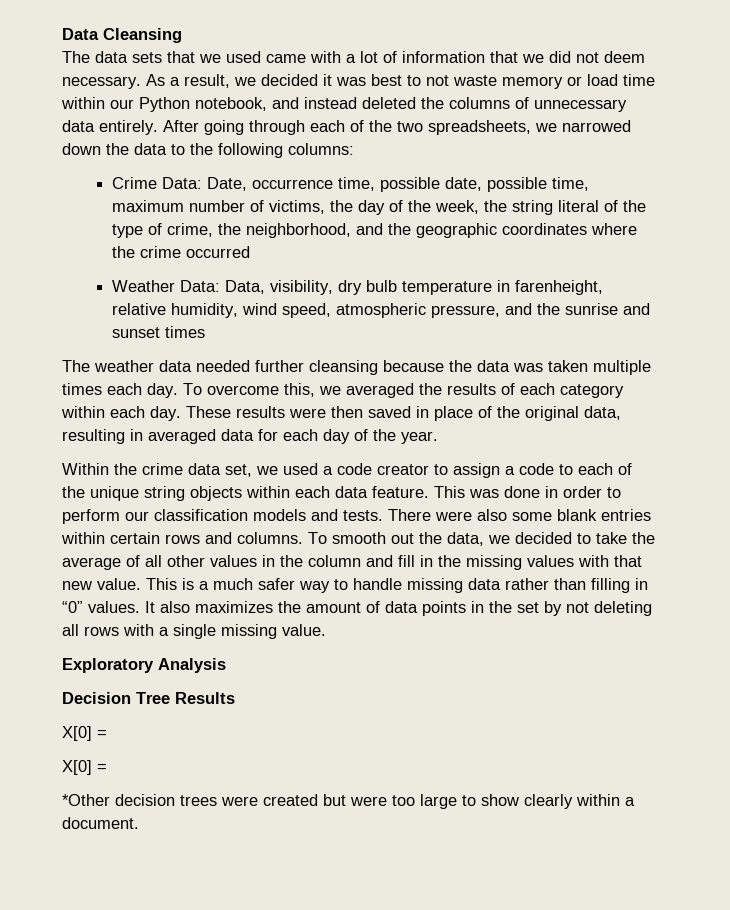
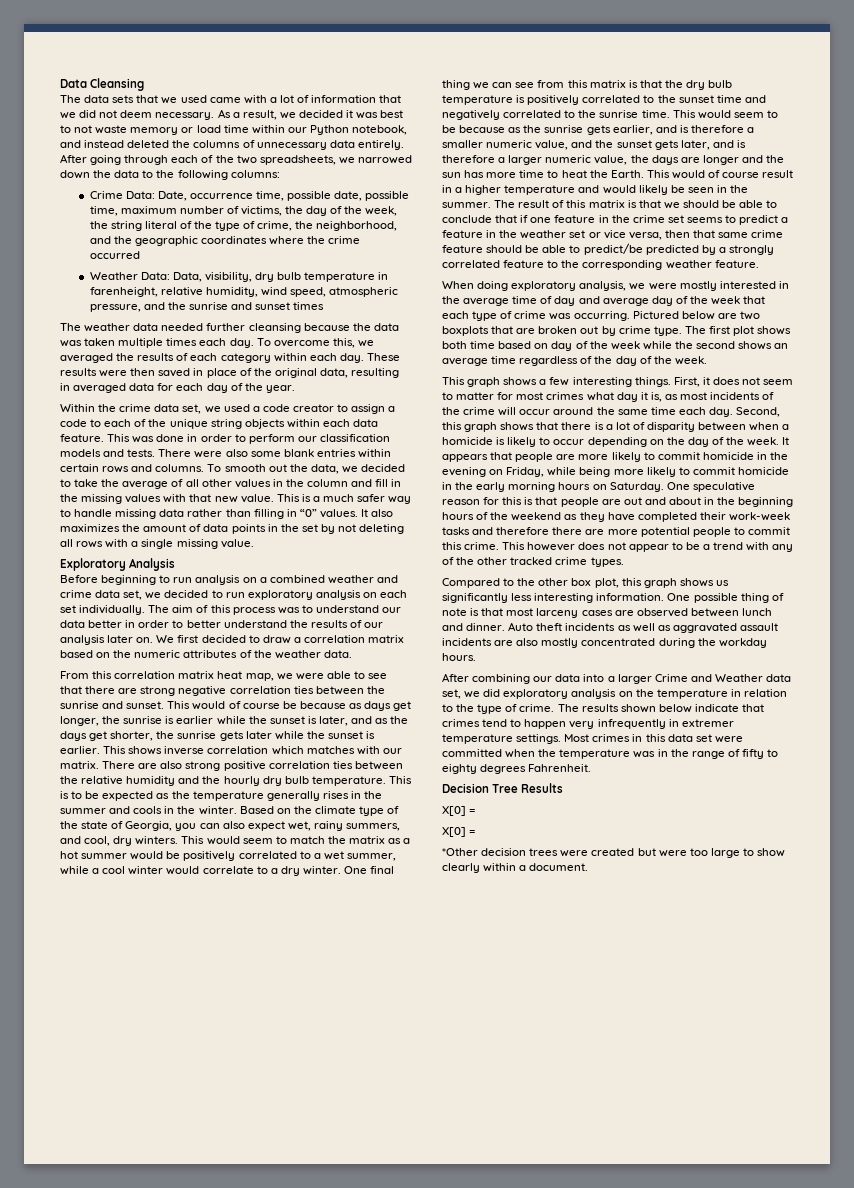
(226, 665) none -> [60,575,398,585] [60,590,408,600] [60,605,402,615] [60,620,384,628] [60,635,405,645] [60,650,352,659] [60,671,388,681] [60,686,385,696] [60,701,412,711] [60,716,409,726] [60,731,376,741] [60,746,402,755] [60,761,403,771] [60,776,412,786] [60,791,383,801] [60,806,400,816] [60,821,401,831] [60,836,411,846] [60,851,396,861] [60,866,395,876] [442,80,733,90] [442,95,766,105] [442,110,778,120] [442,125,755,135] [442,140,746,150] [442,155,785,165] [442,170,794,179] [442,185,749,195] [442,200,778,209] [442,215,789,225] [442,230,784,240] [442,243,774,255] [442,260,759,270] [442,281,789,291] [442,296,766,306] [442,311,760,321] [442,326,792,336] [442,341,789,351] [442,356,707,366] [442,377,794,387] [442,392,775,402] [442,407,781,417] [442,422,790,432] [442,437,790,447] [442,452,789,462] [442,467,789,477] [442,482,755,492] [442,497,794,507] [442,512,790,522] [442,527,790,537] [442,542,794,552] [442,557,624,567] [442,578,729,588] [442,593,784,603] [442,608,772,618] [442,622,778,633] [442,638,767,648] [442,653,476,661] [442,673,792,684] [442,689,787,699] [442,704,765,714] [442,719,734,729] [442,734,743,744] [442,749,779,759] [442,764,592,774] // Before beginning to run analysis on a combined weather and crime data set, we decided to run exploratory analysis on each set individually. The aim of this process was to understand our data better in order to better understand the results of our analysis later on. We first decided to draw a correlation matrix based on the numeric attributes of the weather data. // From this correlation matrix heat map, we were able to see that there are strong negative correlation ties between the sunrise and sunset. This would of course be because as days get longer, the sunrise is earlier while the sunset is later, and as the days get shorter, the sunrise gets later while the sunset is earlier. This shows inverse correlation which matches with our matrix. There are also strong positive correlation ties between the relative humidity and the hourly dry bulb temperature. This is to be expected as the temperature generally rises in the summer and cools in the winter. Based on the climate type of the state of Georgia, you can also expect wet, rainy summers, and cool, dry winters. This would seem to match the matrix as a hot summer would be positively correlated to a wet summer, while a cool winter would correlate to a dry winter. One final thing we can see from this matrix is that the dry bulb temperature is positively correlated to the sunset time and negatively correlated to the sunrise time. This would seem to be because as the sunrise gets earlier, and is therefore a smaller numeric value, and the sunset gets later, and is therefore a larger numeric value, the days are longer and the sun has more time to heat the Earth. This would of course result in a higher temperature and would likely be seen in the summer. The result of this matrix is that we should be able to conclude that if one feature in the crime set seems to predict a feature in the weather set or vice versa, then that same crime feature should be able to predict/be predicted by a strongly correlated feature to the corresponding weather feature. // When doing exploratory analysis, we were mostly interested in the average time of day and average day of the week that each type of crime was occurring. Pictured below are two boxplots that are broken out by crime type. The first plot shows both time based on day of the week while the second shows an average time regardless of the day of the week. // This graph shows a few interesting things. First, it does not seem to matter for most crimes what day it is, as most incidents of the crime will occur around the same time each day. Second, this graph shows that there is a lot of disparity between when a homicide is likely to occur depending on the day of the week. It appears that people are more likely to commit homicide in the evening on Friday, while being more likely to commit homicide in the early morning hours on Saturday. One speculative reason for this is that people are out and about in the beginning hours of the weekend as they have completed their work-week tasks and therefore there are more potential people to commit this crime. This however does not appear to be a trend with any of the other tracked crime types. // Compared to the other box plot, this graph shows us significantly less interesting information. One possible thing of note is that most larceny cases are observed between lunch and dinner. Auto theft incidents as well as aggravated assault incidents are also mostly concentrated during the workday hours. // After combining our data into a larger Crime and Weather data set, we did exploratory analysis on the temperature in relation to the type of crime. The results shown below indicate that crimes tend to happen very infrequently in extremer temperature settings. Most crimes in this data set were committed when the temperature was in the range of fifty to eighty degrees Fahrenheit.

